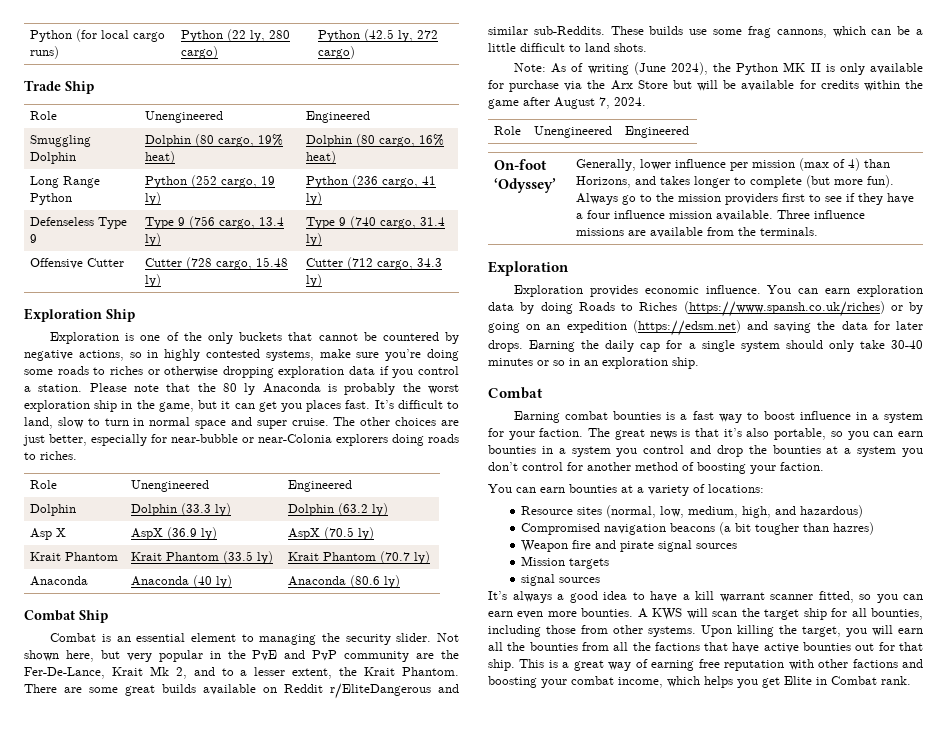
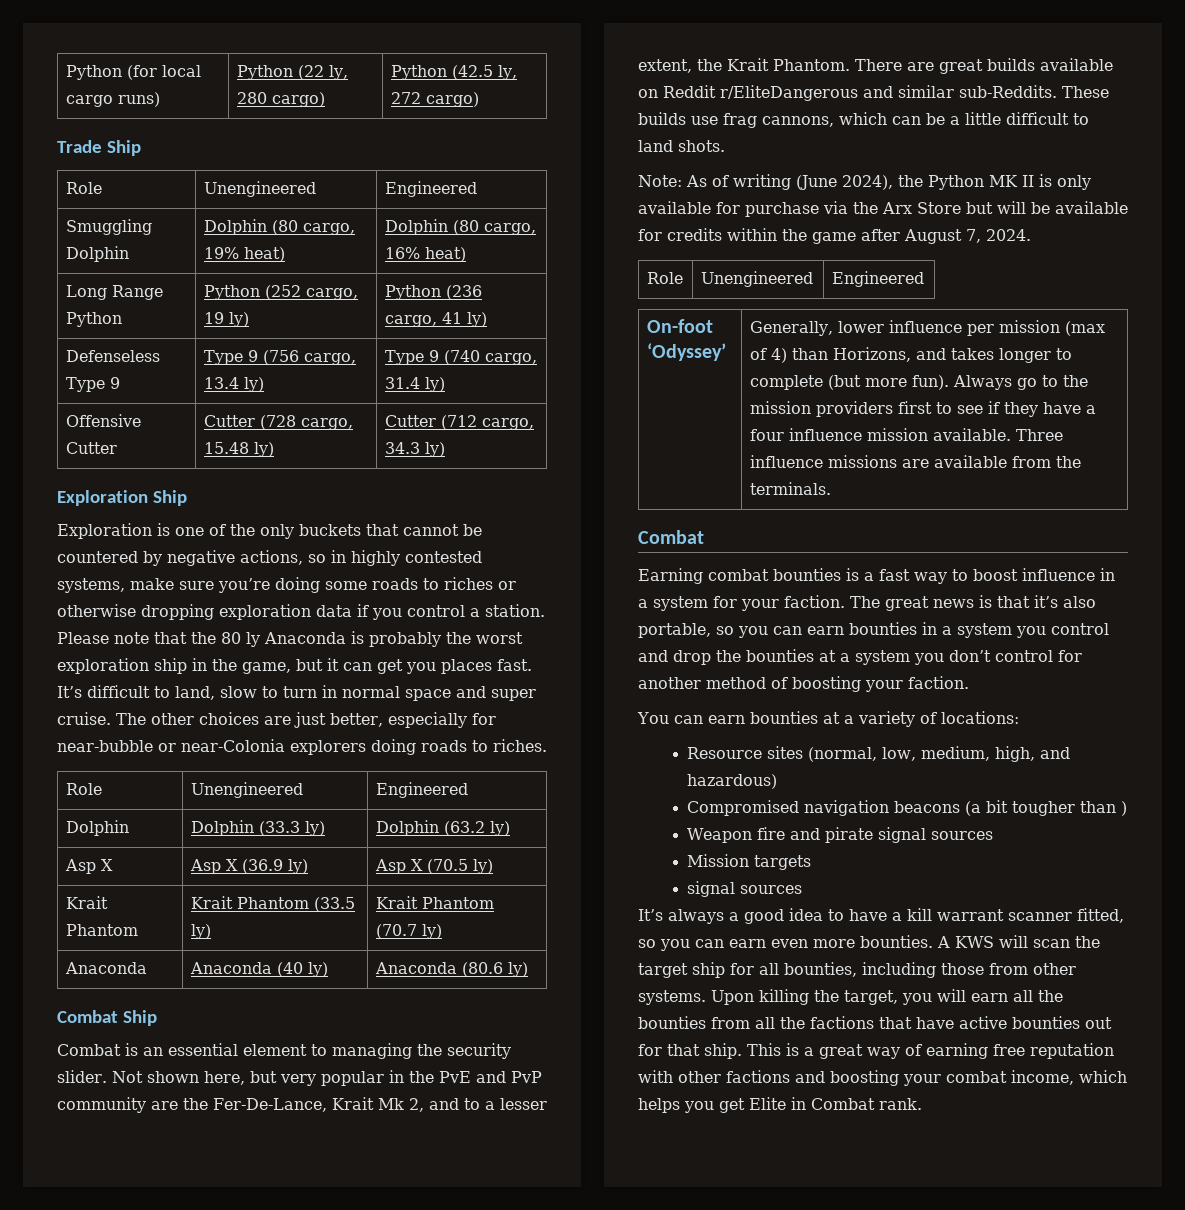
[131,528,164,540] AspX -> [189,859,238,874] Asp X
[288,528,321,540] AspX -> [374,859,423,874] Asp X
[89,687,118,693] some -> (934, 66) none
[713,29,743,35] some -> (718, 120) none
[488,261,569,276] [514,285,923,297] [488,301,923,317] [488,320,923,336] [488,340,923,352] [488,357,699,369] // Exploration // Exploration provides economic influence. You can earn exploration data by doing Roads to Riches (https://www.spansh.co.uk/riches) or by going on an expedition (https://edsm.net) and saving the data for later drops. Earning the daily cap for a single system should only take 30-40 minutes or so in an exploration ship. -> (831, 488) none
[833,522,875,535] hazres) -> [1121,801,1128,816] )

